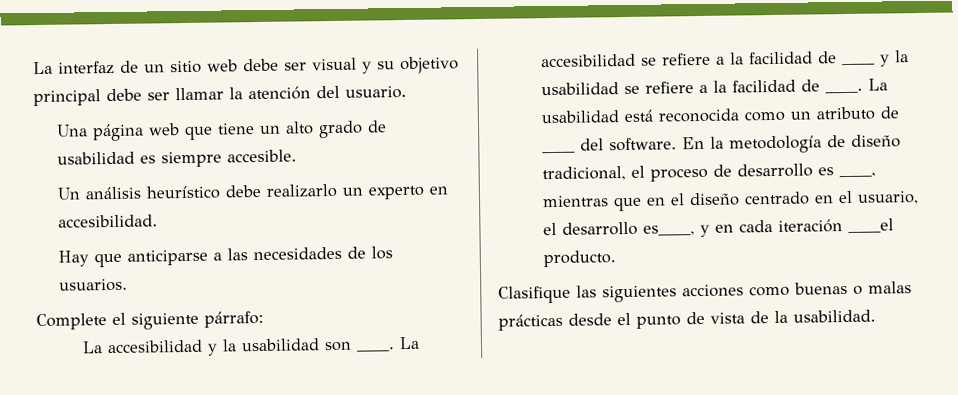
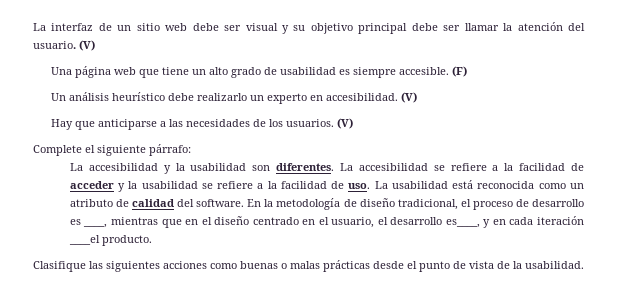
(406, 92) none -> [79,40,95,51] (V)
(298, 156) none -> [452,66,468,77] (F)
(159, 221) none -> [401,92,418,103] (V)
(129, 285) none -> [337,118,354,129] (V)
[357,346,396,352] ____. -> [276,163,335,171] diferentes.
[842,62,876,66] ____ -> [69,181,114,189] acceder
[825,87,864,94] ____. -> [348,183,371,189] uso.
[542,150,576,154] ____ -> [132,199,175,207] calidad

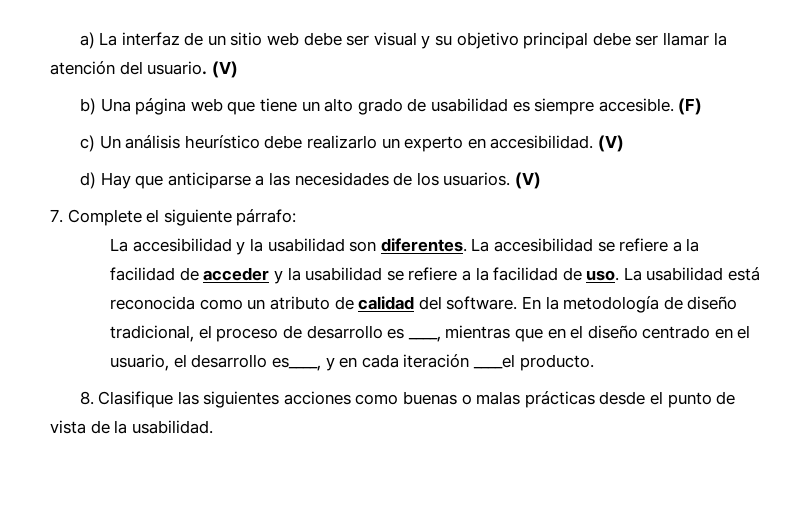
(33, 27) none -> [79,32,95,49] a)
(95, 45) none -> [80,98,97,115] b)
(468, 71) none -> [80,135,96,152] c)
(418, 97) none -> [80,172,97,189] d)
(354, 123) none -> [50,209,63,223] 7.
(152, 240) none -> [79,391,94,405] 8.

